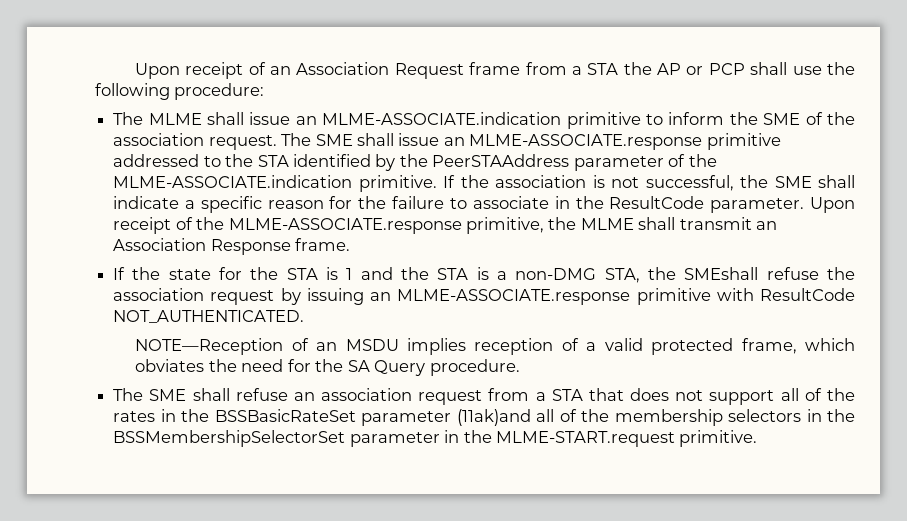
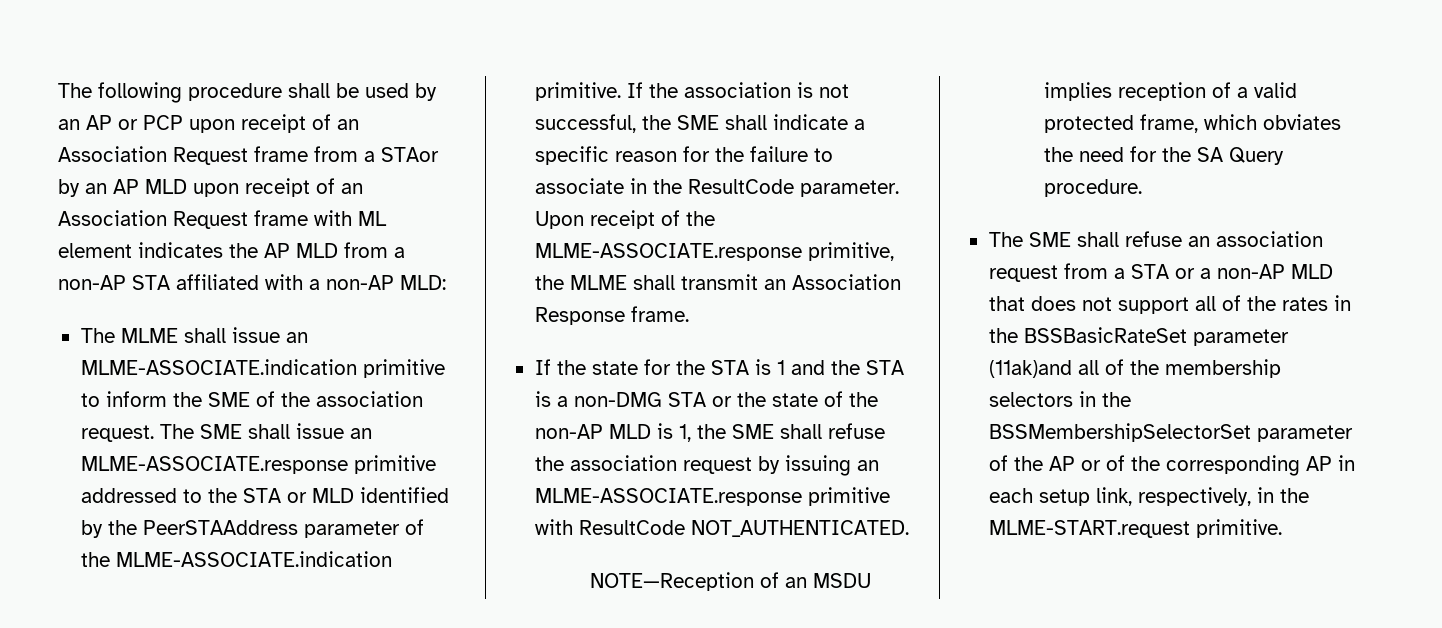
[134,63,180,79] Upon -> [58,82,437,103] [58,115,235,133] The following procedure shall be used by an AP or PCP upon
[587,62,855,75] [95,83,265,100] STA the AP or PCP shall use the following procedure: -> [381,147,439,162] [58,178,363,197] [58,210,387,229] [58,242,405,258] [58,274,446,290] STAor by an AP MLD upon receipt of an Association Request frame with ML element indicates the AP MLD from a non-AP STA affiliated with a non-AP MLD:
(289, 161) none -> [286,488,354,503] or MLD
[604,267,759,283] STA, the SMEshall -> [667,391,878,407] [534,423,822,442] STA or the state of the non-AP MLD is 1, the SME shall
(583, 395) none -> [1174,264,1333,279] or a non-AP MLD
(440, 439) none -> [988,455,1355,476] [988,487,1251,506] of the AP or of the corresponding AP in each setup link, respectively,

